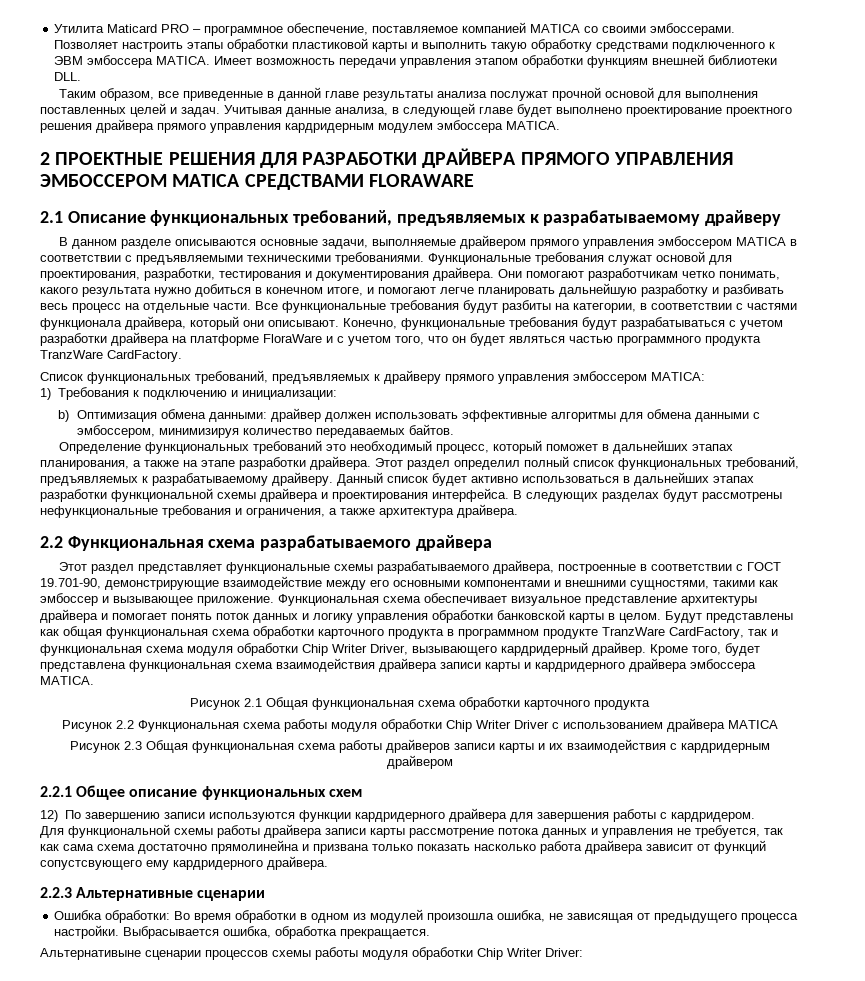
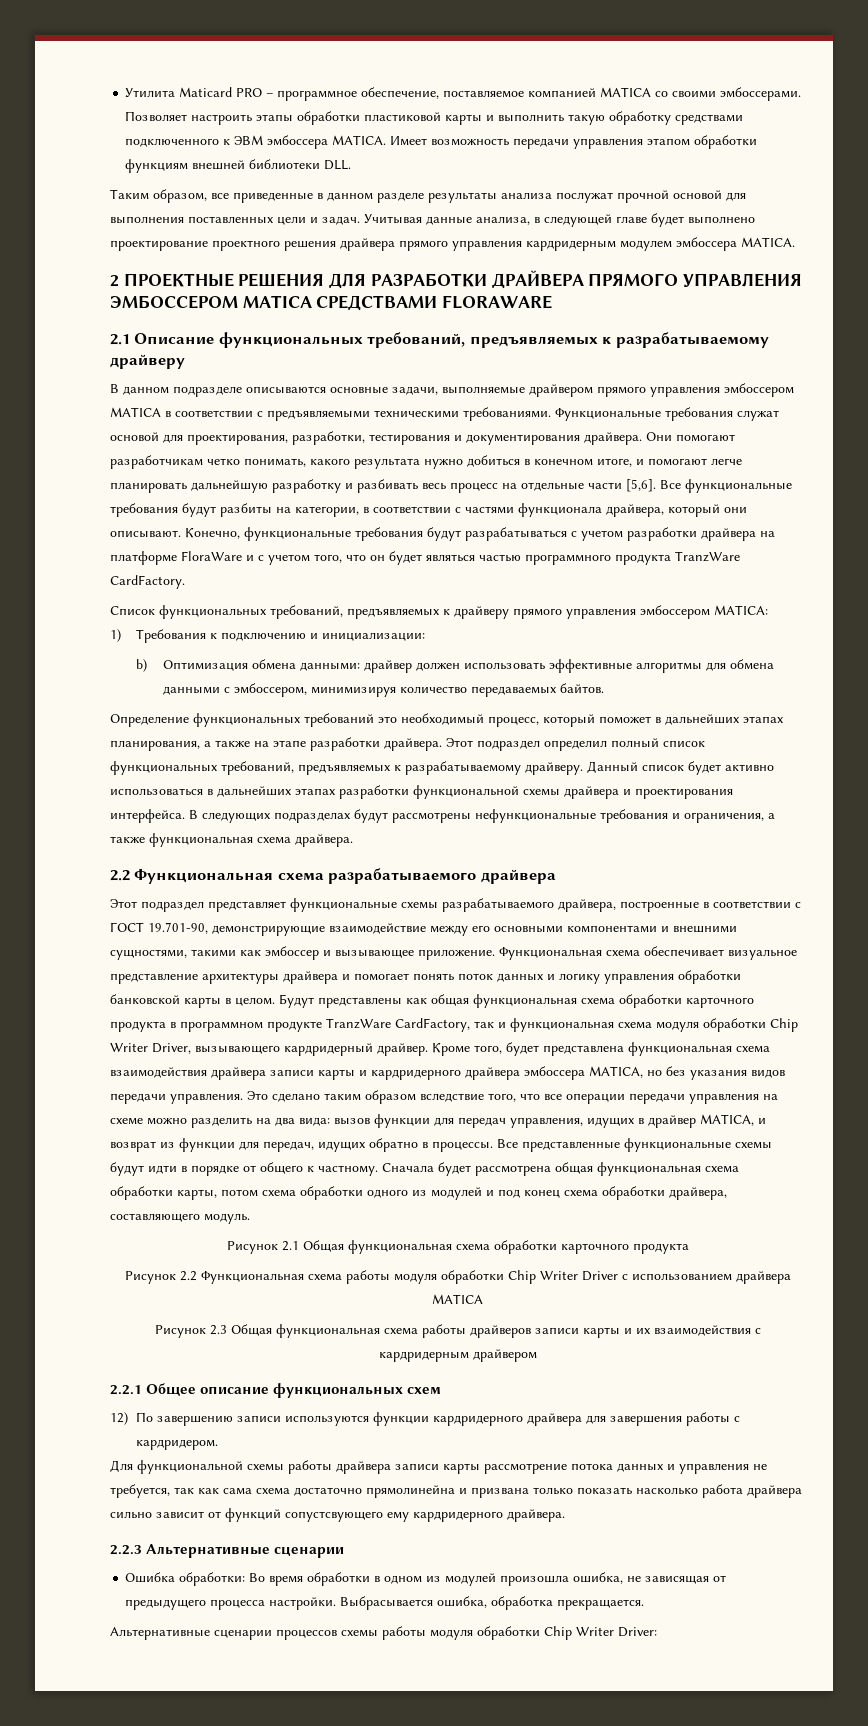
[278,87,360,101] данной главе -> [327,192,424,203] данном разделе
[130,103,166,117] целей -> [277,216,306,225] цели
[121,239,172,249] разделе -> [173,386,242,397] подразделе
[213,303,251,310] части. -> [588,479,656,492] части [5,6].
[407,460,450,470] раздел -> [477,740,540,751] подраздел
[602,492,659,502] разделах -> [274,812,351,823] подразделах
[379,508,454,518] архитектура -> [149,833,291,847] функциональная схема
[91,564,135,574] раздел -> [141,901,204,912] подраздел
[40,676,94,685] MATICA. -> [589,1066,785,1080] [110,1090,778,1104] [110,1114,766,1128] [110,1138,772,1152] [110,1162,739,1176] [110,1186,727,1200] [110,1213,250,1224] MATICA, но без указания видов передачи управления. Это сделано таким образом вследствие того, что все операции передачи управления на схеме можно разделить на два вида: вызов функции для передач управления, идущих в драйвер MATICA, и возврат из функции для передач, идущих обратно в процессы. Все представленные функциональные схемы будут идти в порядке от общего к частному. Сначала будет рассмотрена общая функциональная схема обработки карты, потом схема обработки одного из модулей и под конец схема обработки драйвера, составляющего модуль.
(643, 847) none -> [110,1511,152,1519] сильно
[40,948,141,960] Альтернативыне -> [110,1627,210,1640] Альтернативные

